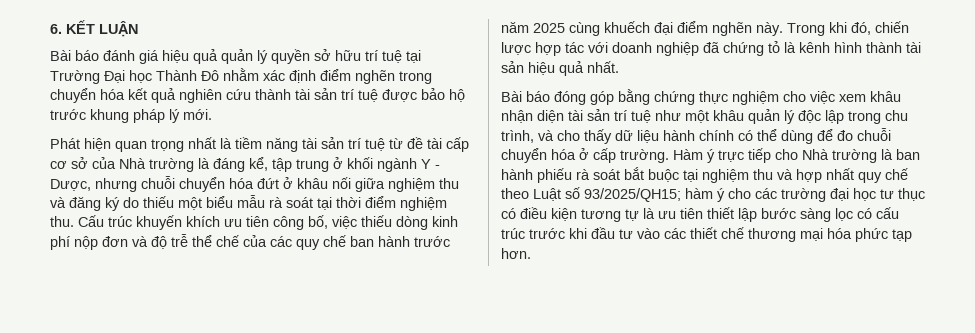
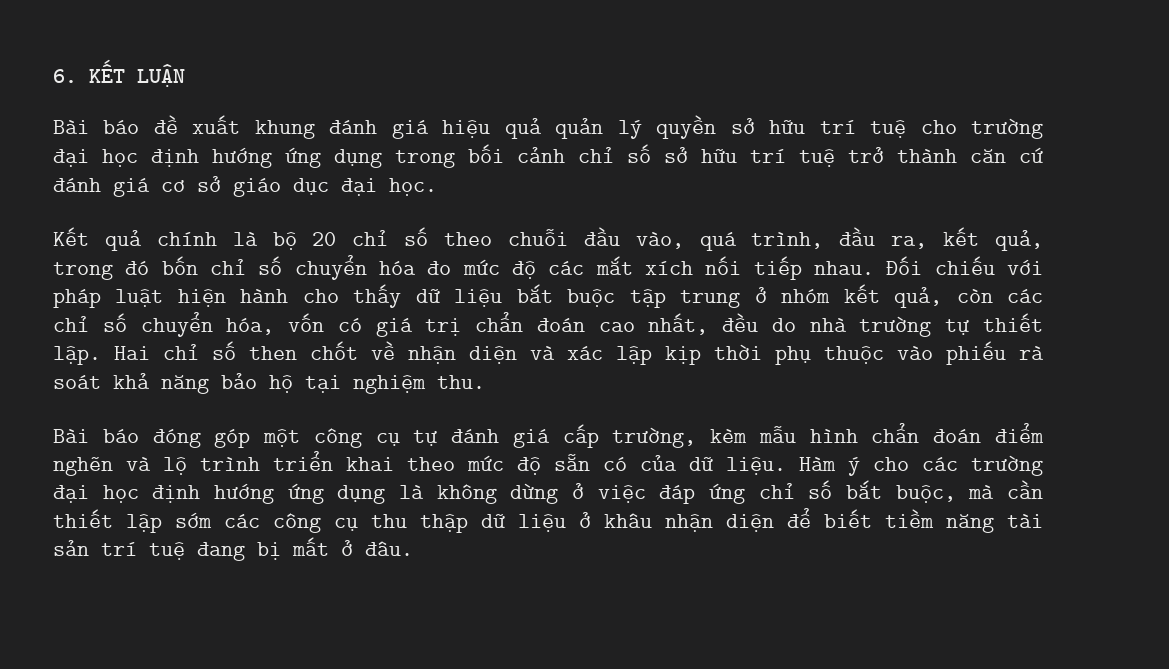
(99, 55) none -> [153,115,315,139] đề xuất khung
[406,50,421,63] [50,68,432,84] [50,88,465,103] [50,109,212,123] [50,137,232,152] tại Trường Đại học Thành Đô nhằm xác định điểm nghẽn trong chuyển hóa kết quả nghiên cứu thành tài sản trí tuệ được bảo hộ trước khung pháp lý mới. // Phát hiện quan trọng nhất là -> [920,118,1044,139] [53,144,1043,168] [53,176,437,197] [53,227,1043,251] [53,255,1044,280] [53,284,1044,308] [53,312,1043,337] [53,341,1044,365] [53,373,485,394] [53,423,1044,448] [53,451,1043,476] [53,480,1043,504] [53,508,872,533] cho trường đại học định hướng ứng dụng trong bối cảnh chỉ số sở hữu trí tuệ trở thành căn cứ đánh giá cơ sở giáo dục đại học. // Kết quả chính là bộ 20 chỉ số theo chuỗi đầu vào, quá trình, đầu ra, kết quả, trong đó bốn chỉ số chuyển hóa đo mức độ các mắt xích nối tiếp nhau. Đối chiếu với pháp luật hiện hành cho thấy dữ liệu bắt buộc tập trung ở nhóm kết quả, còn các chỉ số chuyển hóa, vốn có giá trị chẩn đoán cao nhất, đều do nhà trường tự thiết lập. Hai chỉ số then chốt về nhận diện và xác lập kịp thời phụ thuộc vào phiếu rà soát khả năng bảo hộ tại nghiệm thu. // Bài báo đóng góp một công cụ tự đánh giá cấp trường, kèm mẫu hình chẩn đoán điểm nghẽn và lộ trình triển khai theo mức độ sẵn có của dữ liệu. Hàm ý cho các trường đại học định hướng ứng dụng là không dừng ở việc đáp ứng chỉ số bắt buộc, mà cần thiết lập sớm các công cụ thu thập dữ liệu ở khâu nhận diện để biết
[389,137,469,152] [50,157,440,172] [50,176,459,192] [50,195,447,211] [50,215,458,230] [50,234,450,250] [501,21,909,36] [501,41,921,56] [501,61,619,76] [501,89,901,105] [501,109,908,124] [501,128,891,144] [501,148,920,163] [501,167,908,183] [501,187,925,202] [501,207,899,222] [501,227,912,242] [501,248,531,259] từ đề tài cấp cơ sở của Nhà trường là đáng kể, tập trung ở khối ngành Y - Dược, nhưng chuỗi chuyển hóa đứt ở khâu nối giữa nghiệm thu và đăng ký do thiếu một biểu mẫu rà soát tại thời điểm nghiệm thu. Cấu trúc khuyến khích ưu tiên công bố, việc thiếu dòng kinh phí nộp đơn và độ trễ thể chế của các quy chế ban hành trước năm 2025 cùng khuếch đại điểm nghẽn này. Trong khi đó, chiến lược hợp tác với doanh nghiệp đã chứng tỏ là kênh hình thành tài sản hiệu quả nhất. // Bài báo đóng góp bằng chứng thực nghiệm cho việc xem khâu nhận diện tài sản trí tuệ như một khâu quản lý độc lập trong chu trình, và cho thấy dữ liệu hành chính có thể dùng để đo chuỗi chuyển hóa ở cấp trường. Hàm ý trực tiếp cho Nhà trường là ban hành phiếu rà soát bắt buộc tại nghiệm thu và hợp nhất quy chế theo Luật số 93/2025/QH15; hàm ý cho các trường đại học tư thục có điều kiện tương tự là ưu tiên thiết lập bước sàng lọc có cấu trúc trước khi đầu tư vào các thiết chế thương mại hóa phức tạp hơn. -> [197,537,413,561] đang bị mất ở đâu.

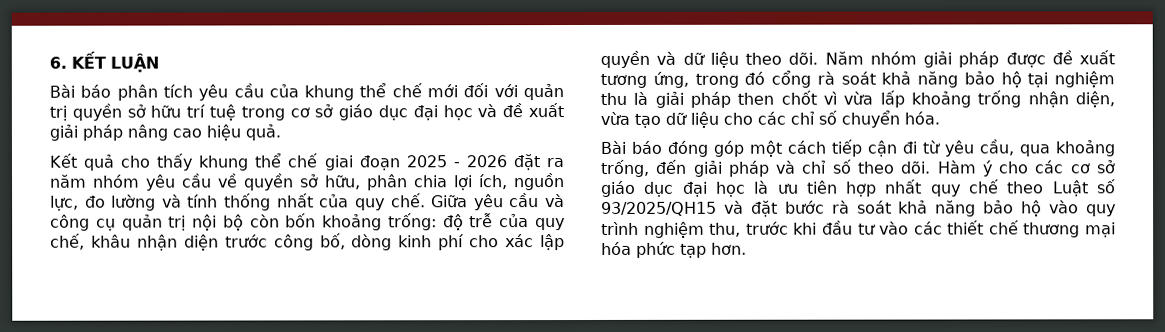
[153,115,642,139] đề xuất khung đánh giá hiệu quả quản lý -> [116,83,565,101] [49,105,67,121] phân tích yêu cầu của khung thể chế mới đối với quản trị
[920,118,1044,139] [53,144,1043,168] [53,176,437,197] [53,227,1043,251] [53,255,1044,280] [53,284,1044,308] [53,312,1043,337] [53,341,1006,365] cho trường đại học định hướng ứng dụng trong bối cảnh chỉ số sở hữu trí tuệ trở thành căn cứ đánh giá cơ sở giáo dục đại học. // Kết quả chính là bộ 20 chỉ số theo chuỗi đầu vào, quá trình, đầu ra, kết quả, trong đó bốn chỉ số chuyển hóa đo mức độ các mắt xích nối tiếp nhau. Đối chiếu với pháp luật hiện hành cho thấy dữ liệu bắt buộc tập trung ở nhóm kết quả, còn các chỉ số chuyển hóa, vốn có giá trị chẩn đoán cao nhất, đều do nhà trường tự thiết lập. Hai chỉ số then chốt về nhận diện và xác lập kịp thời phụ thuộc vào phiếu -> [240,103,565,121] [49,124,281,141] [49,153,566,171] [50,173,565,191] [50,193,566,211] [50,213,565,231] [50,233,566,251] [600,50,1115,68] [600,70,811,88] trong cơ sở giáo dục đại học và đề xuất giải pháp nâng cao hiệu quả. // Kết quả cho thấy khung thể chế giai đoạn 2025 - 2026 đặt ra năm nhóm yêu cầu về quyền sở hữu, phân chia lợi ích, nguồn lực, đo lường và tính thống nhất của quy chế. Giữa yêu cầu và công cụ quản trị nội bộ còn bốn khoảng trống: độ trễ của quy chế, khâu nhận diện trước công bố, dòng kinh phí cho xác lập quyền và dữ liệu theo dõi. Năm nhóm giải pháp được đề xuất tương ứng, trong đó cổng
[437,375,485,389] thu. -> [600,90,1115,108] [600,110,940,128] thu là giải pháp then chốt vì vừa lấp khoảng trống nhận diện, vừa tạo dữ liệu cho các chỉ số chuyển hóa.
[313,423,1044,448] [53,451,1043,476] [53,480,1043,504] [53,508,1043,533] [53,537,413,561] công cụ tự đánh giá cấp trường, kèm mẫu hình chẩn đoán điểm nghẽn và lộ trình triển khai theo mức độ sẵn có của dữ liệu. Hàm ý cho các trường đại học định hướng ứng dụng là không dừng ở việc đáp ứng chỉ số bắt buộc, mà cần thiết lập sớm các công cụ thu thập dữ liệu ở khâu nhận diện để biết tiềm năng tài sản trí tuệ đang bị mất ở đâu. -> [787,139,1115,157] [600,159,1116,177] [601,179,1116,197] [601,200,1116,217] [601,220,1116,238] [601,241,747,258] cách tiếp cận đi từ yêu cầu, qua khoảng trống, đến giải pháp và chỉ số theo dõi. Hàm ý cho các cơ sở giáo dục đại học là ưu tiên hợp nhất quy chế theo Luật số 93/2025/QH15 và đặt bước rà soát khả năng bảo hộ vào quy trình nghiệm thu, trước khi đầu tư vào các thiết chế thương mại hóa phức tạp hơn.

